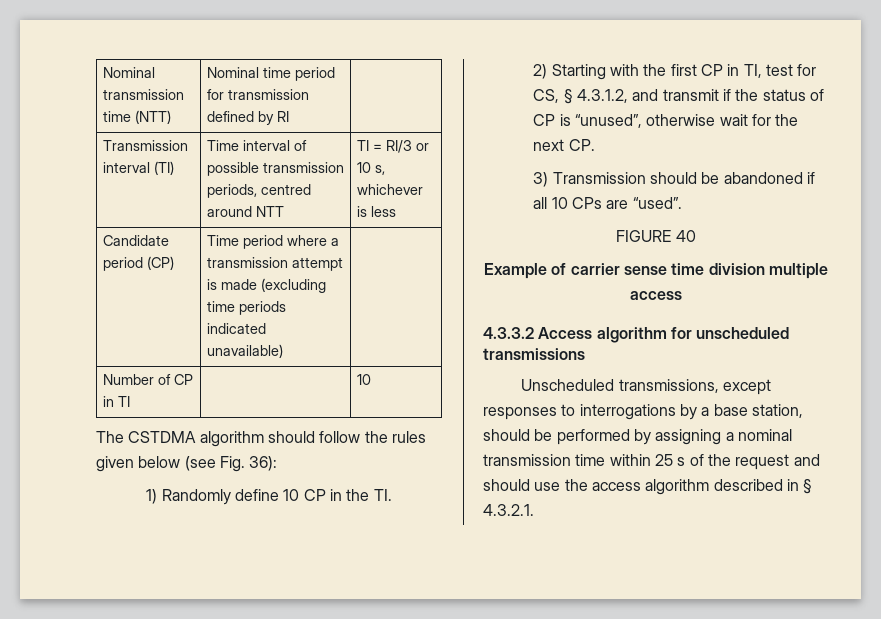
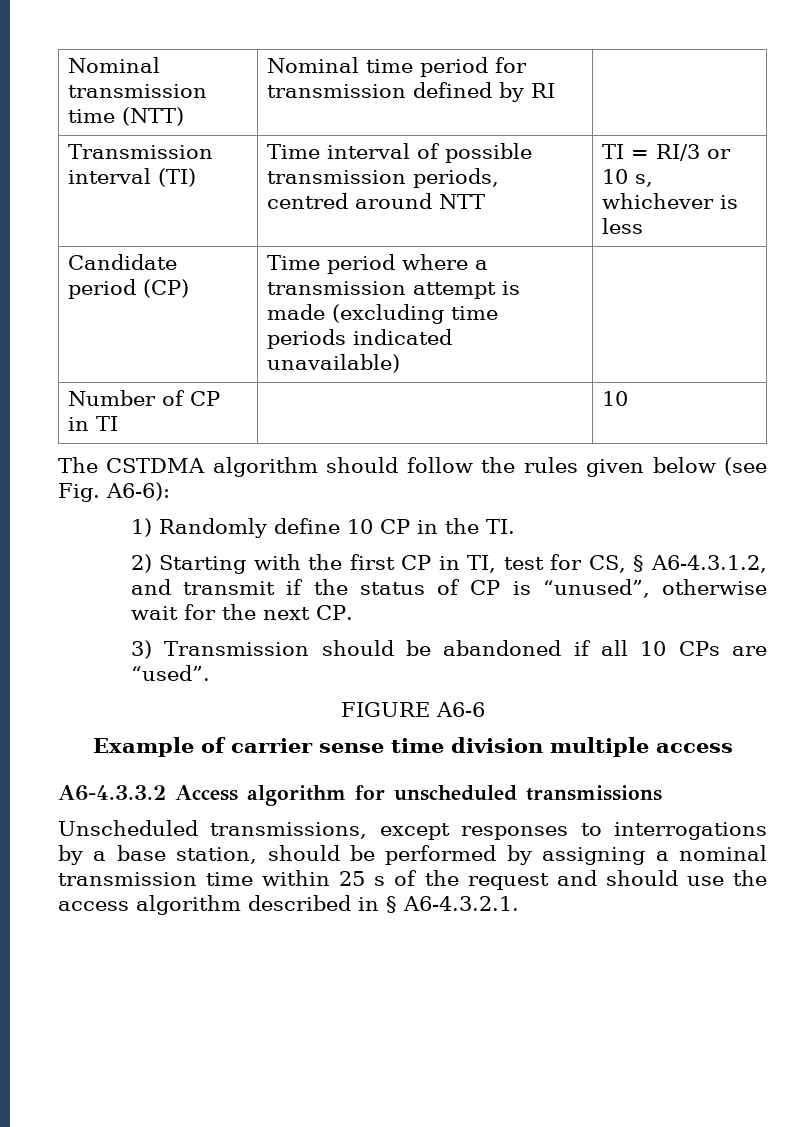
[249,456,278,471] 36): -> [106,482,170,501] A6-6):
[576,89,628,103] 4.3.1.2, -> [650,555,767,573] A6-4.3.1.2,
[675,230,696,242] 40 -> [435,702,485,717] A6-6
[483,327,534,339] 4.3.3.2 -> [58,785,166,801] A6-4.3.3.2
[483,504,534,516] 4.3.2.1. -> [403,896,519,911] A6-4.3.2.1.

